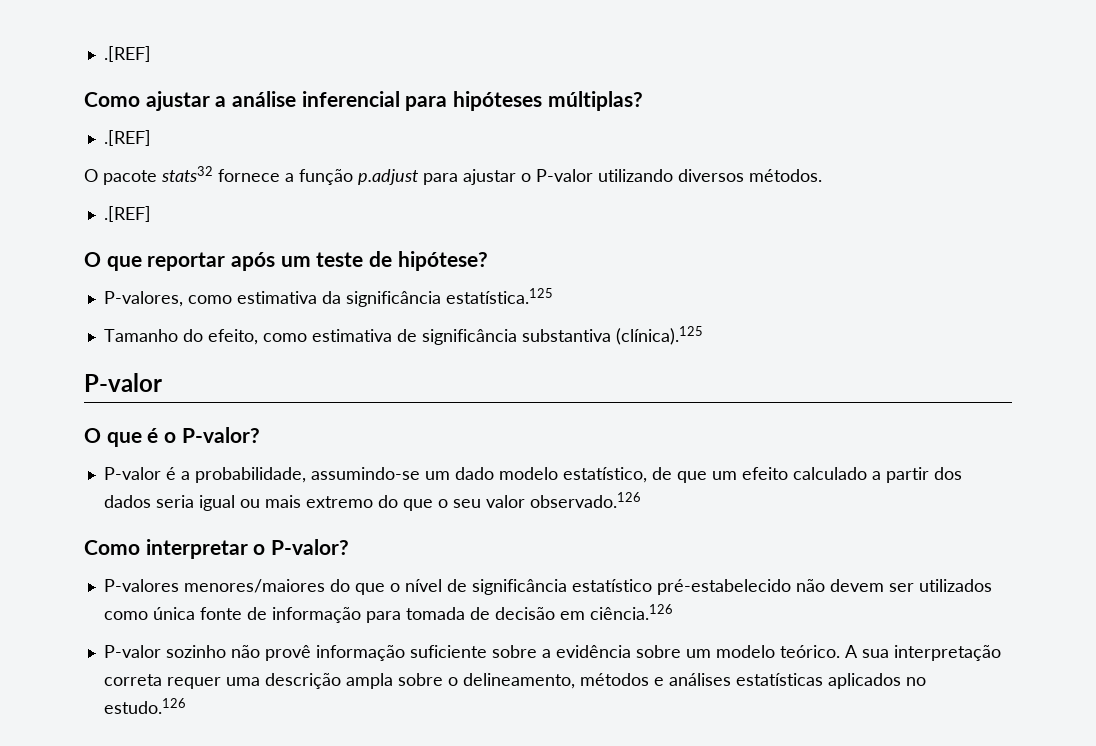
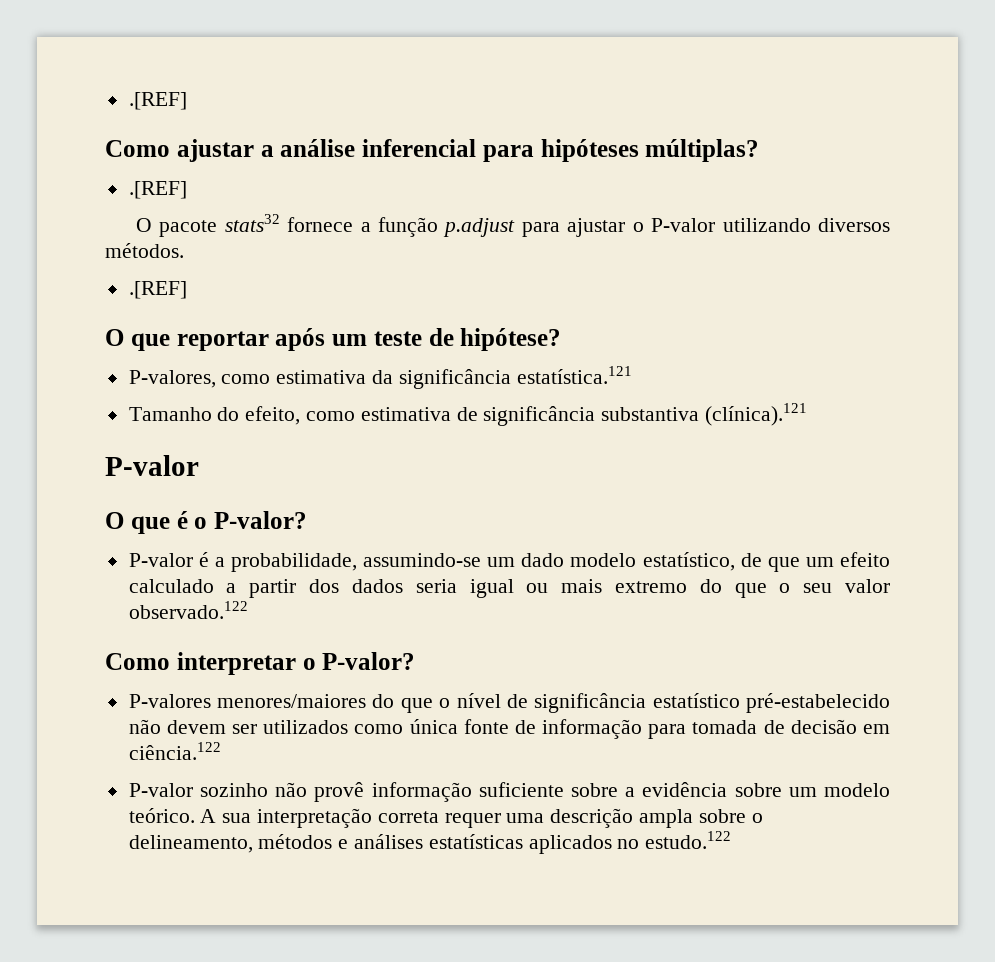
[445,288,553,304] estatística.125 -> [516,366,632,384] estatística.121
[615,326,703,345] (clínica).125 -> [705,403,808,426] (clínica).121
[529,492,641,508] observado.126 -> [128,601,248,619] observado.122
[589,604,673,620] ciência.126 -> [128,742,221,760] ciência.122
[103,698,186,714] estudo.126 -> [645,831,732,849] estudo.122

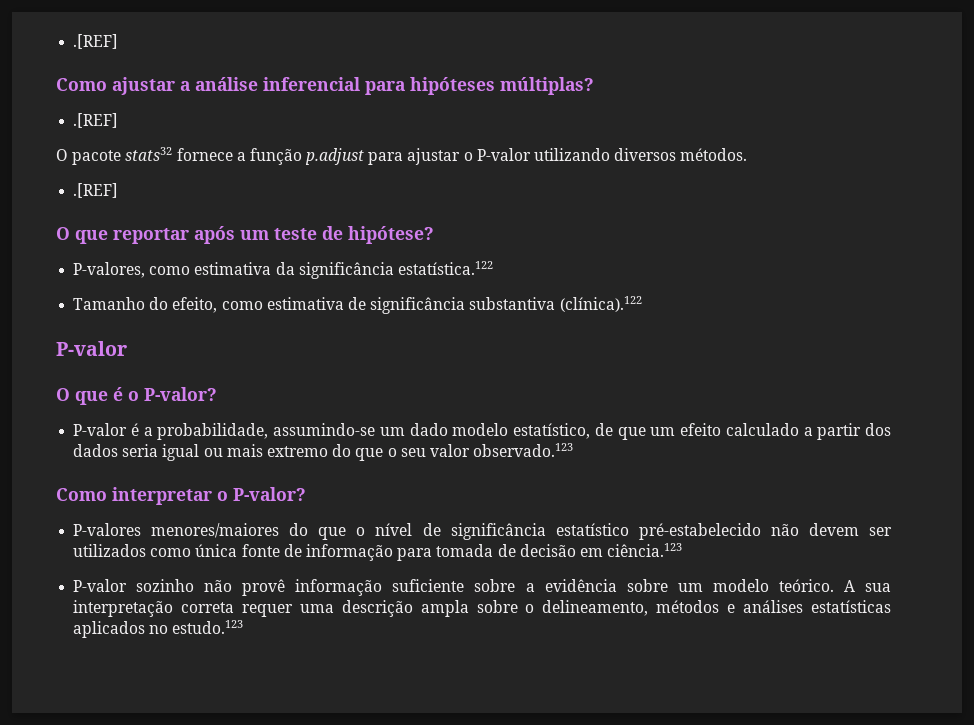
[516,366,632,384] estatística.121 -> [397,261,493,275] estatística.122
[705,403,808,426] (clínica).121 -> [559,296,642,312] (clínica).122
[128,601,248,619] observado.122 -> [473,443,574,457] observado.123
[128,742,221,760] ciência.122 -> [607,543,683,557] ciência.123
[645,831,732,849] estudo.122 -> [172,620,244,634] estudo.123

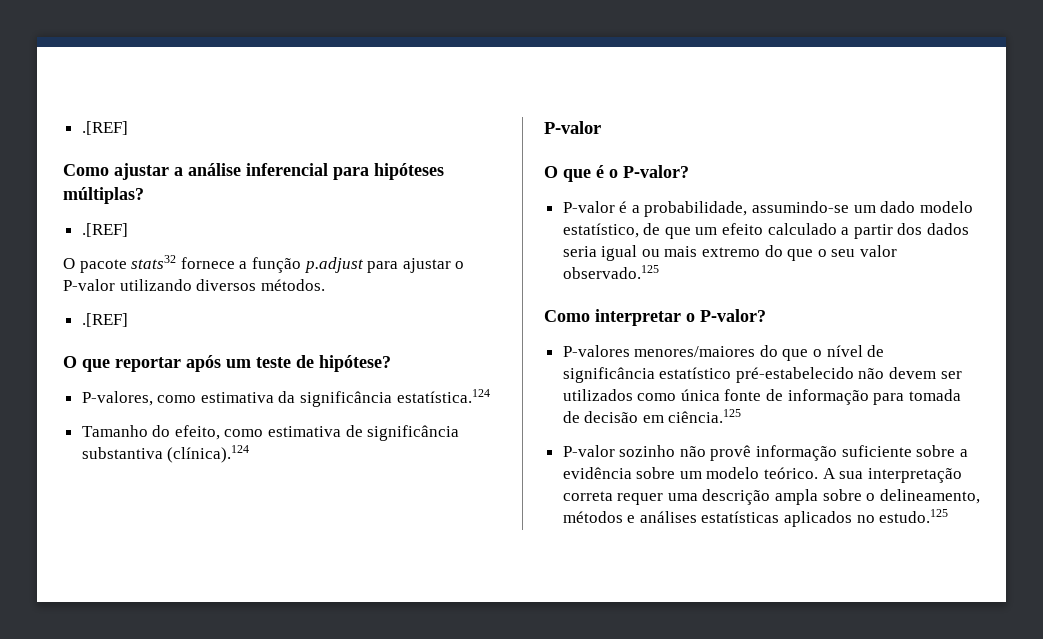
[397,261,493,275] estatística.122 -> [396,389,490,403] estatística.124
[559,296,642,312] (clínica).122 -> [167,445,250,463] (clínica).124
[473,443,574,457] observado.123 -> [562,265,659,279] observado.125
[607,543,683,557] ciência.123 -> [668,409,742,423] ciência.125
[172,620,244,634] estudo.123 -> [879,509,949,523] estudo.125

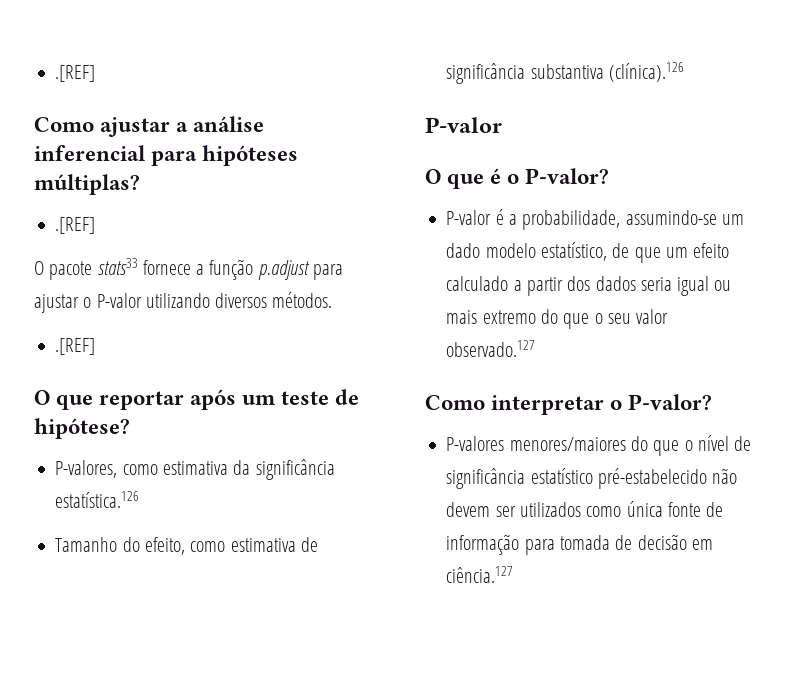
[131,255,177,269] stats32 -> [97,258,138,275] stats33
[396,389,490,403] estatística.124 -> [55,491,140,508] estatística.126
[167,445,250,463] (clínica).124 -> [608,62,684,82] (clínica).126
[562,265,659,279] observado.125 -> [446,340,536,357] observado.127
[668,409,742,423] [562,445,968,461] [562,467,962,483] [562,489,980,505] [562,509,949,527] ciência.125 // P-valor sozinho não provê informação suficiente sobre a evidência sobre um modelo teórico. A sua interpretação correta requer uma descrição ampla sobre o delineamento, métodos e análises estatísticas aplicados no estudo.125 -> [446,566,514,583] ciência.127

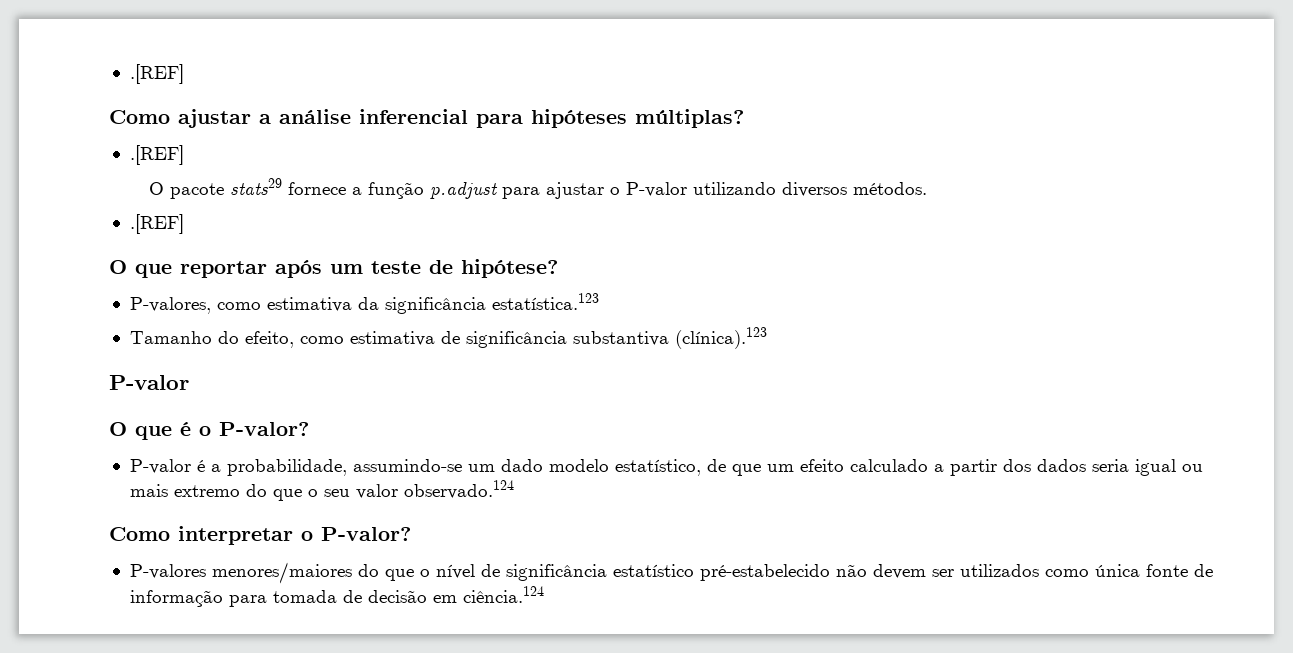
[97,258,138,275] stats33 -> [229,178,282,195] stats29
[55,491,140,508] estatística.126 -> [491,293,599,310] estatística.123
[608,62,684,82] (clínica).126 -> [674,327,767,349] (clínica).123
[446,340,536,357] observado.127 -> [403,480,514,499] observado.124
[446,566,514,583] ciência.127 -> [462,586,544,603] ciência.124

